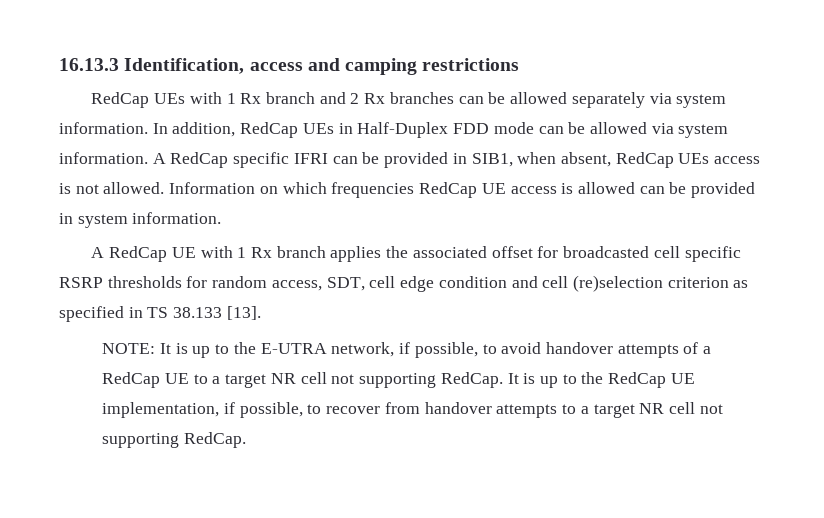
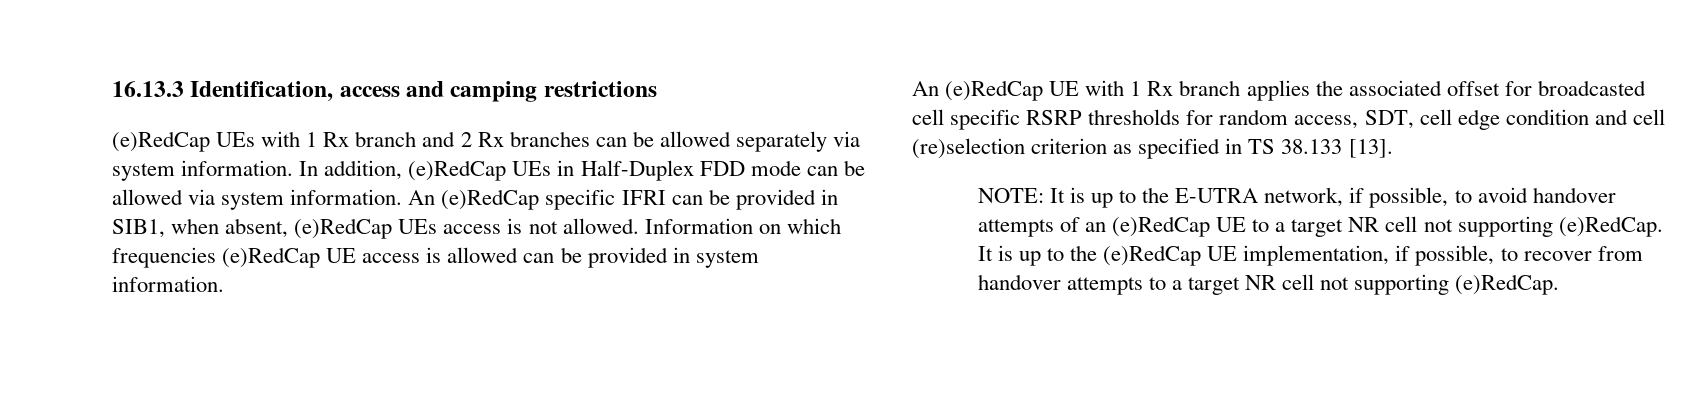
[91,92,150,108] RedCap -> [112,131,210,152] (e)RedCap
[240,122,299,138] RedCap -> [408,160,507,181] (e)RedCap
[152,152,229,168] A RedCap -> [408,189,540,210] An (e)RedCap
[615,152,674,168] RedCap -> [294,218,393,239] (e)RedCap
[419,182,478,198] RedCap -> [222,247,321,268] (e)RedCap
[91,246,168,262] A RedCap -> [912,80,1044,101] An (e)RedCap
[703,346,712,354] [102,372,161,388] a RedCap -> [1084,216,1211,237] an (e)RedCap
[440,372,667,388] RedCap. It is up to the RedCap -> [1558,216,1663,237] [977,245,1202,266] (e)RedCap. It is up to the (e)RedCap
[184,432,247,448] RedCap. -> [1455,274,1560,295] (e)RedCap.

